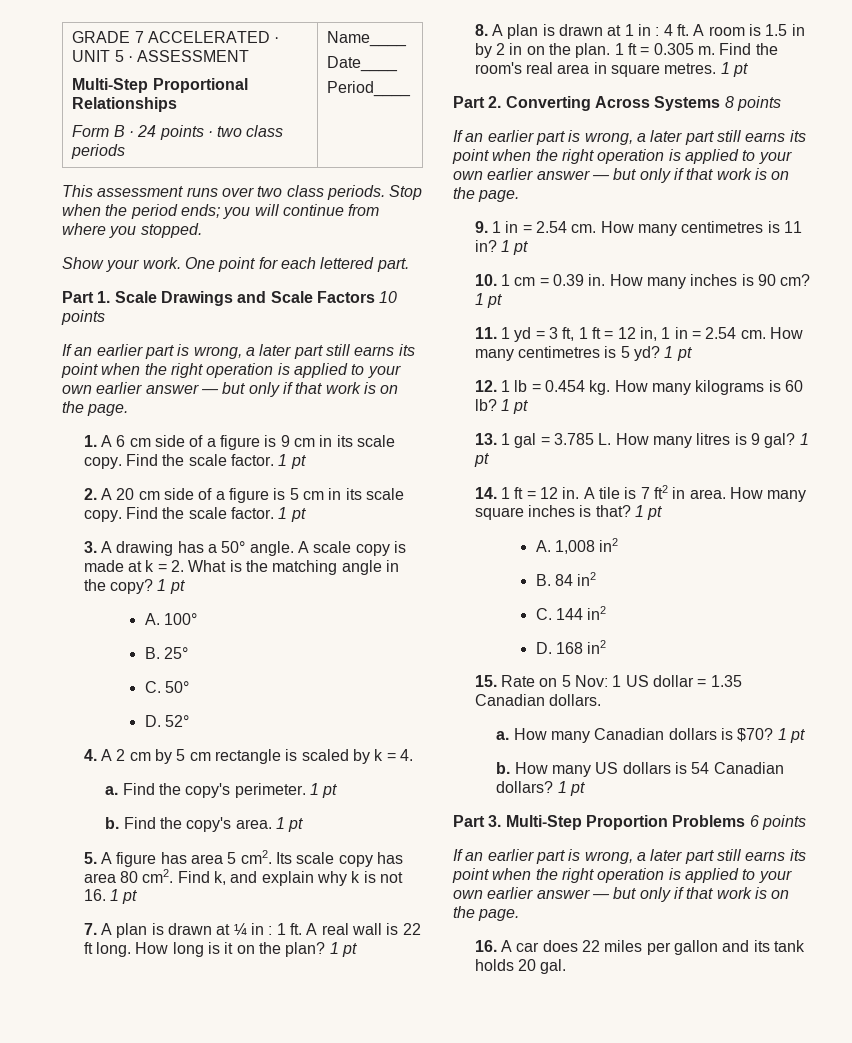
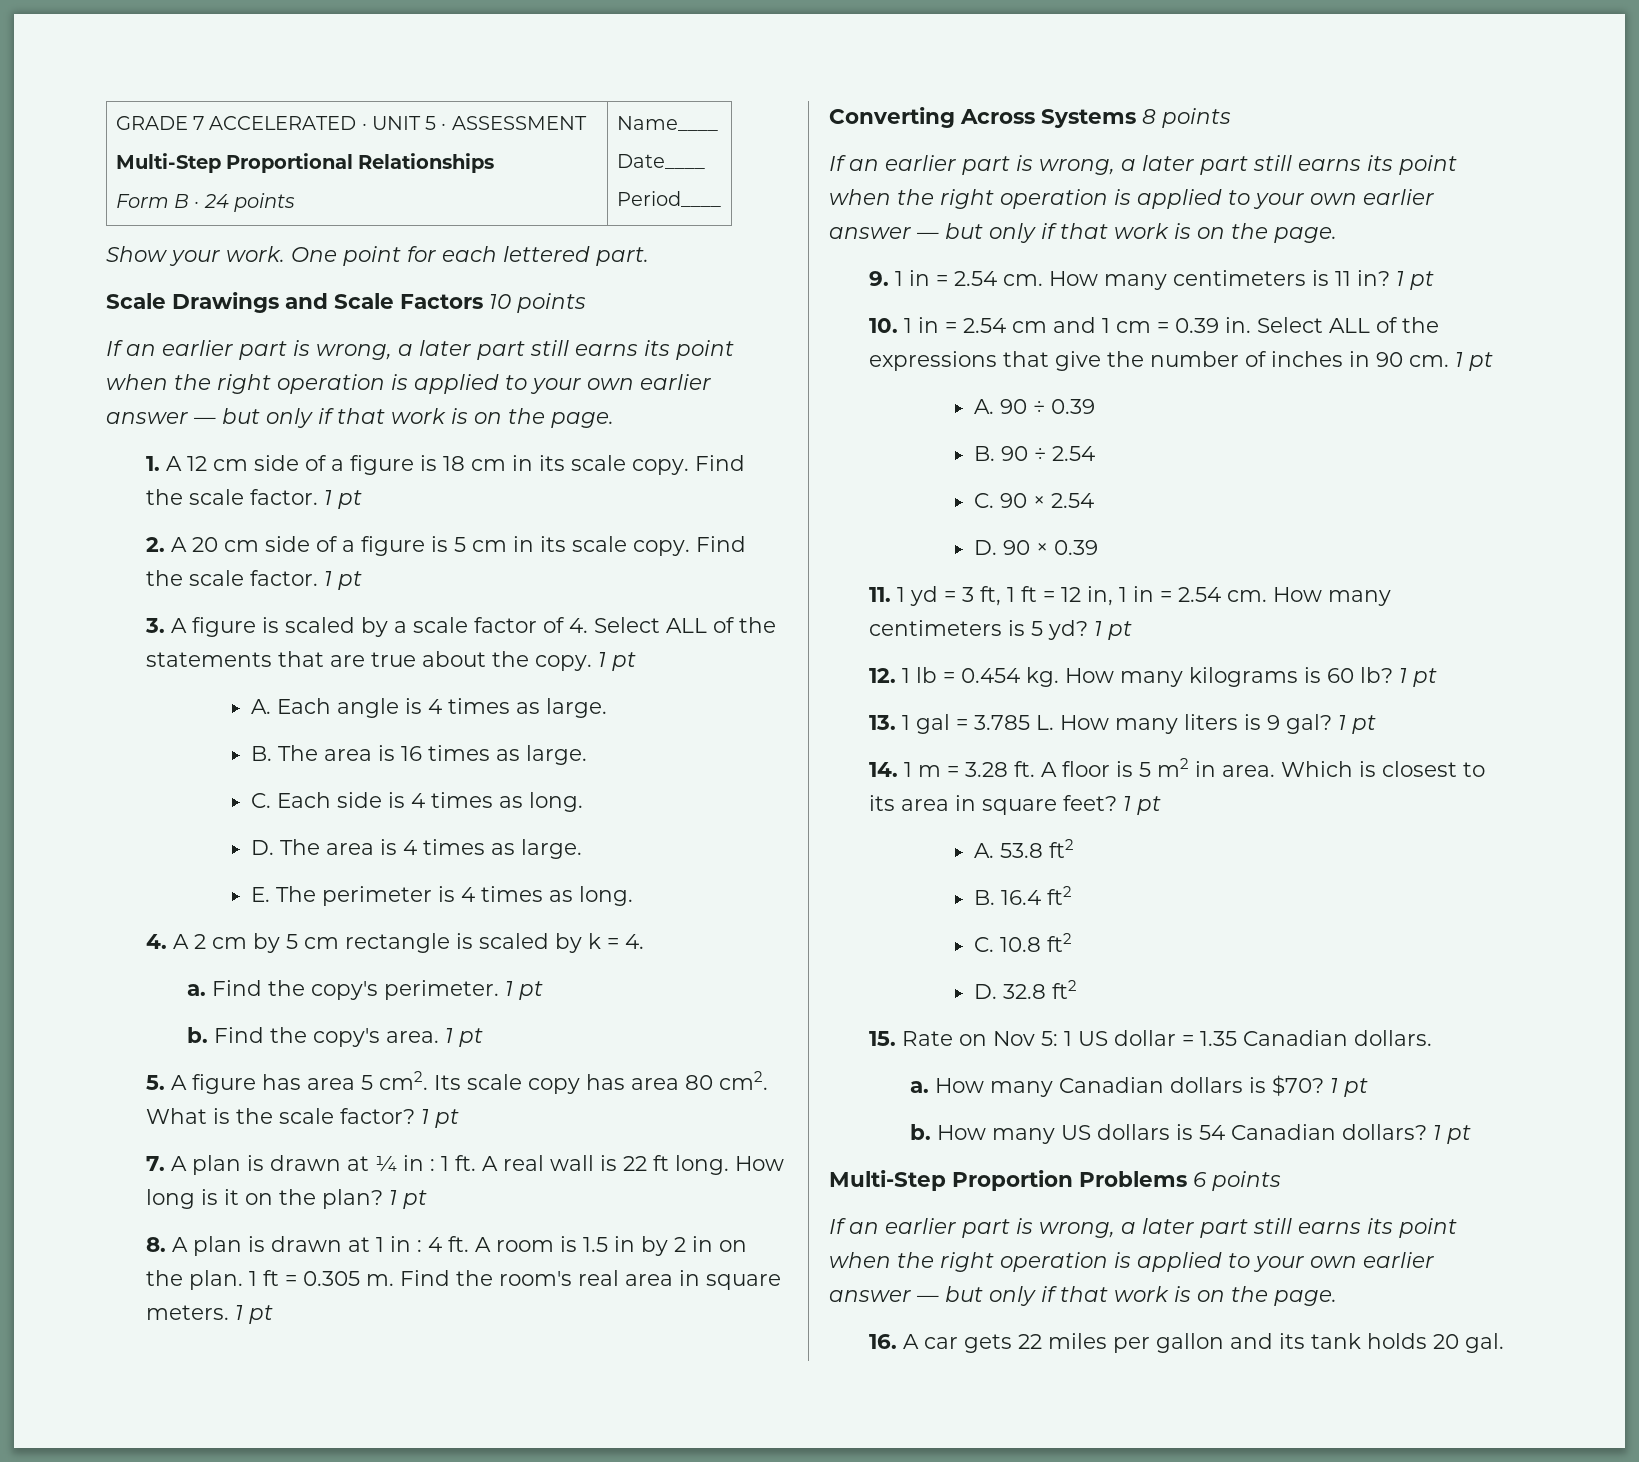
[207,125,284,137] [71,144,126,159] · two class periods -> (295, 202) none
[62,185,423,200] [62,204,380,219] [62,223,202,238] // This assessment runs over two class periods. Stop when the period ends; you will continue from where you stopped. -> (721, 199) none
[62,291,111,303] Part 1. -> (649, 256) none
[116,435,290,450] 6 cm side of a figure is 9 -> [187,455,466,475] 12 cm side of a figure is 18
[116,541,406,556] [83,560,399,575] [83,579,185,594] [144,613,198,625] [144,647,189,659] [144,681,190,693] [144,715,190,727] drawing has a 50° angle. A scale copy is made at k = 2. What is the matching angle in the copy? 1 pt // A. 100° // B. 25° // C. 50° // D. 52° -> [192,617,777,637] [146,651,637,671] [251,698,608,718] [251,745,588,765] [251,792,584,812] [251,839,583,859] [251,886,634,906] figure is scaled by a scale factor of 4. Select ALL of the statements that are true about the copy. 1 pt // A. Each angle is 4 times as large. // B. The area is 16 times as large. // C. Each side is 4 times as long. // D. The area is 4 times as large. // E. The perimeter is 4 times as long.
[177,871,403,886] [83,889,106,901] Find k, and explain why k is not 16. -> [146,1108,416,1124] What is the scale factor?
[664,62,748,77] [453,96,502,108] metres. 1 pt // Part 2. -> [146,1305,274,1324] meters. 1 pt //
[681,221,764,233] centimetres -> [1173,270,1307,286] centimeters
[514,274,811,289] [474,293,503,308] cm = 0.39 in. How many inches is 90 cm? 1 pt -> [918,317,1440,333] [869,351,1494,371] [974,399,1096,414] [974,446,1096,461] [974,493,1095,508] [974,540,1099,555] in = 2.54 cm and 1 cm = 0.39 in. Select ALL of the expressions that give the number of inches in 90 cm. 1 pt // A. 90 ÷ 0.39 // B. 90 ÷ 2.54 // C. 90 × 2.54 // D. 90 × 0.39
[518,346,601,358] centimetres -> [869,620,1003,636] centimeters
[696,433,731,445] litres -> [1184,714,1239,730] liters
[514,485,807,502] [474,505,663,520] [535,538,619,554] [535,572,597,586] [535,606,607,620] [535,640,607,654] ft = 12 in. A tile is 7 ft2 in area. How many square inches is that? 1 pt // A. 1,008 in2 // B. 84 in2 // C. 144 in2 // D. 168 in2 -> [918,758,1486,777] [869,795,1162,815] [974,839,1075,858] [974,886,1073,905] [974,933,1073,952] [974,980,1078,999] m = 3.28 ft. A floor is 5 m2 in area. Which is closest to its area in square feet? 1 pt // A. 53.8 ft2 // B. 16.4 ft2 // C. 10.8 ft2 // D. 32.8 ft2
[561,675,608,687] 5 Nov: -> [993,1031,1059,1046] Nov 5:
[453,815,502,827] Part 3. -> (1471, 1134) none
[542,940,578,952] does -> [964,1334,1013,1353] gets

